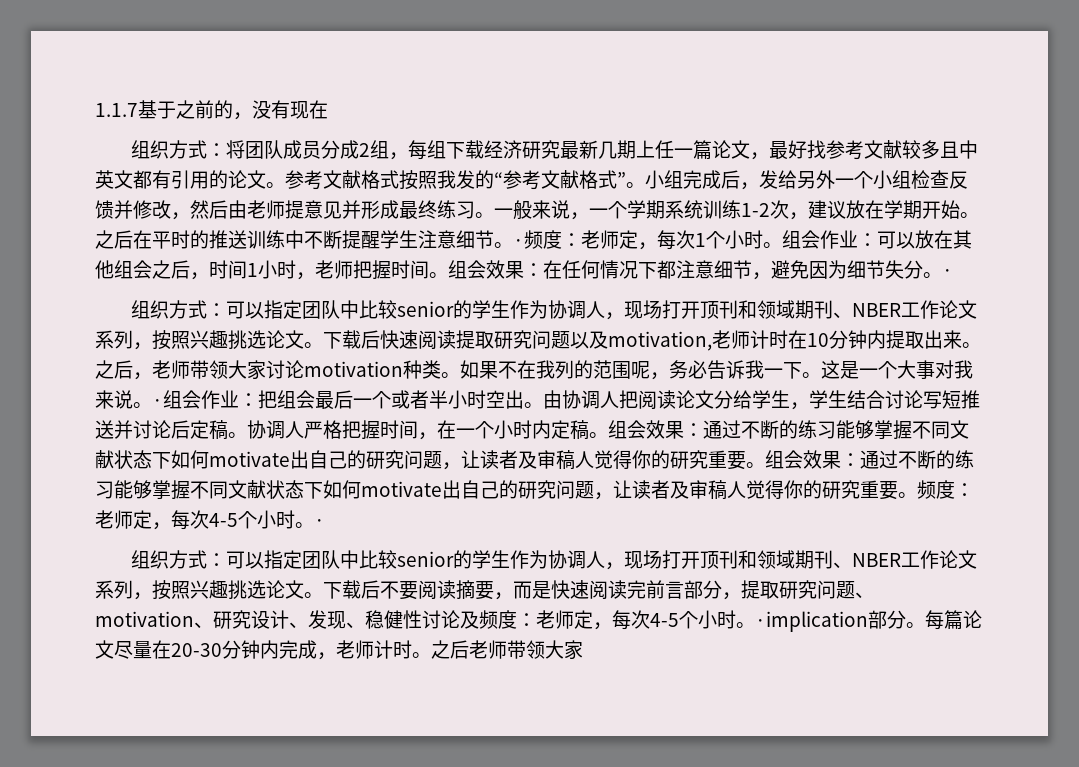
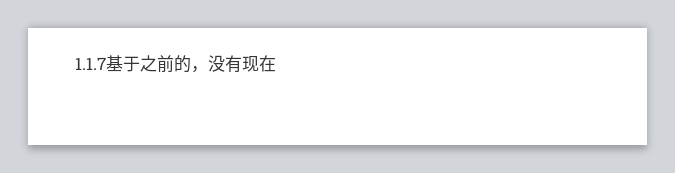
[131,140,979,160] [95,170,968,190] [95,200,979,220] [95,230,972,250] [95,260,953,280] [131,300,978,320] [95,330,981,351] [95,360,973,380] [95,390,980,410] [95,420,969,440] [95,450,974,470] [95,480,974,500] [95,510,325,530] [131,550,978,570] [95,580,874,600] [95,610,982,632] [95,640,583,660] // 组织方式：将团队成员分成2组，每组下载经济研究最新几期上任一篇论文，最好找参考文献较多且中英文都有引用的论文。参考文献格式按照我发的“参考文献格式”。小组完成后，发给另外一个小组检查反馈并修改，然后由老师提意见并形成最终练习。一般来说，一个学期系统训练1-2次，建议放在学期开始。之后在平时的推送训练中不断提醒学生注意细节。·频度：老师定，每次1个小时。组会作业：可以放在其他组会之后，时间1小时，老师把握时间。组会效果：在任何情况下都注意细节，避免因为细节失分。· // 组织方式：可以指定团队中比较senior的学生作为协调人，现场打开顶刊和领域期刊、NBER工作论文系列，按照兴趣挑选论文。下载后快速阅读提取研究问题以及motivation,老师计时在10分钟内提取出来。之后，老师带领大家讨论motivation种类。如果不在我列的范围呢，务必告诉我一下。这是一个大事对我来说。·组会作业：把组会最后一个或者半小时空出。由协调人把阅读论文分给学生，学生结合讨论写短推送并讨论后定稿。协调人严格把握时间，在一个小时内定稿。组会效果：通过不断的练习能够掌握不同文献状态下如何motivate出自己的研究问题，让读者及审稿人觉得你的研究重要。组会效果：通过不断的练习能够掌握不同文献状态下如何motivate出自己的研究问题，让读者及审稿人觉得你的研究重要。频度：老师定，每次4-5个小时。· // 组织方式：可以指定团队中比较senior的学生作为协调人，现场打开顶刊和领域期刊、NBER工作论文系列，按照兴趣挑选论文。下载后不要阅读摘要，而是快速阅读完前言部分，提取研究问题、motivation、研究设计、发现、稳健性讨论及频度：老师定，每次4-5个小时。·implication部分。每篇论文尽量在20-30分钟内完成，老师计时。之后老师带领大家 -> (276, 63) none

